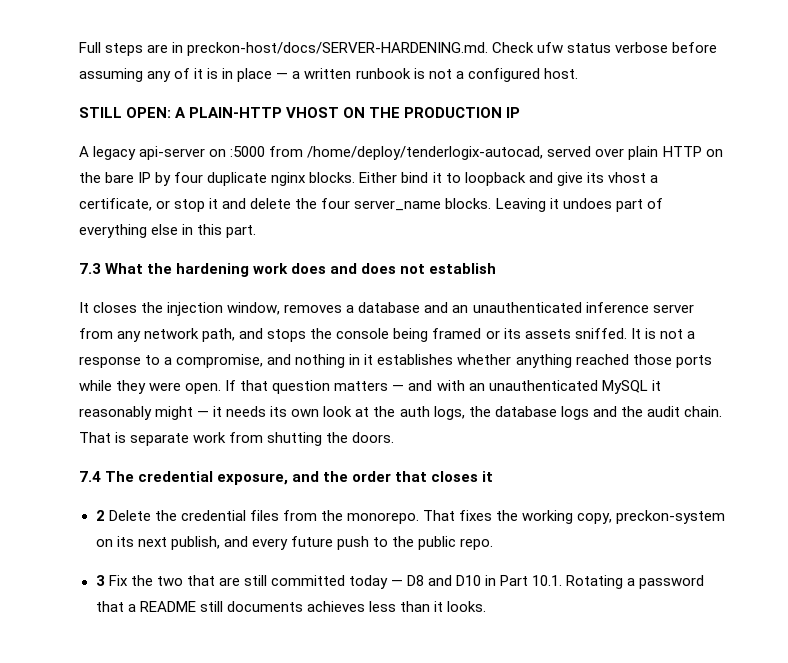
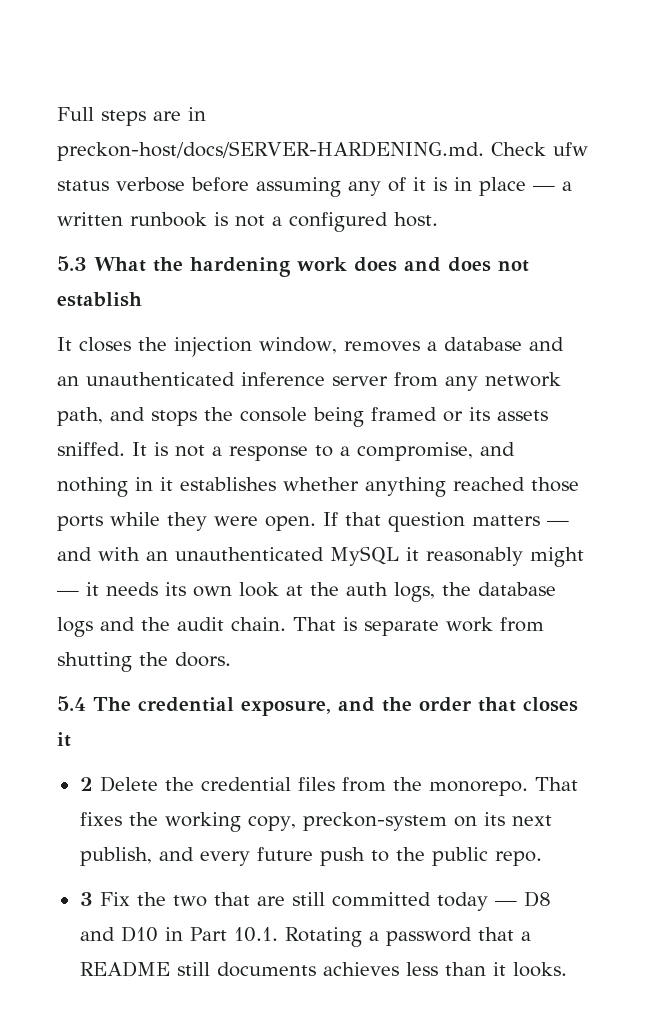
[79,107,521,118] [79,146,723,160] [79,172,658,186] [79,198,663,212] [79,224,257,238] [79,263,101,274] STILL OPEN: A PLAIN-HTTP VHOST ON THE PRODUCTION IP // A legacy api-server on :5000 from /home/deploy/tenderlogix-autocad, served over plain HTTP on the bare IP by four duplicate nginx blocks. Either bind it to loopback and give its vhost a certificate, or stop it and delete the four server_name blocks. Leaving it undoes part of everything else in this part. // 7.3 -> [57,256,87,271] 5.3
[79,471,101,482] 7.4 -> [57,696,86,711] 5.4

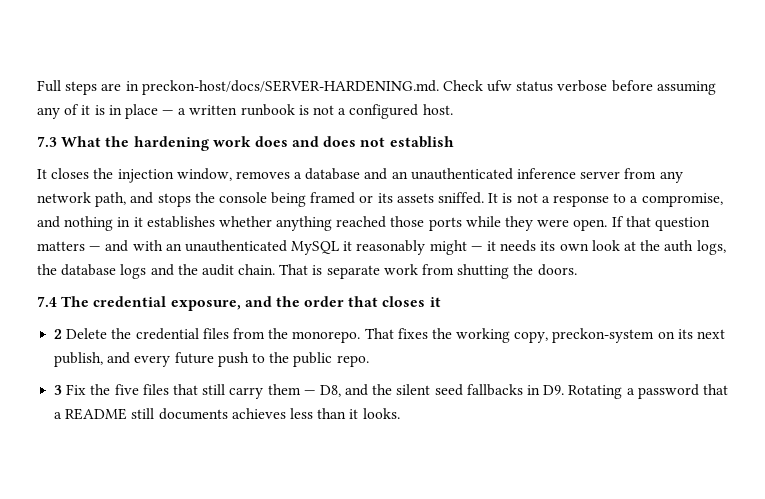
[57,256,87,271] 5.3 -> [37,136,57,147] 7.3
[57,696,86,711] 5.4 -> [37,296,57,307] 7.4
[172,891,551,911] [79,926,278,942] two that are still committed today — D8 and D10 in Part 10.1. -> [114,384,565,399] five files that still carry them — D8, and the silent seed fallbacks in D9.

